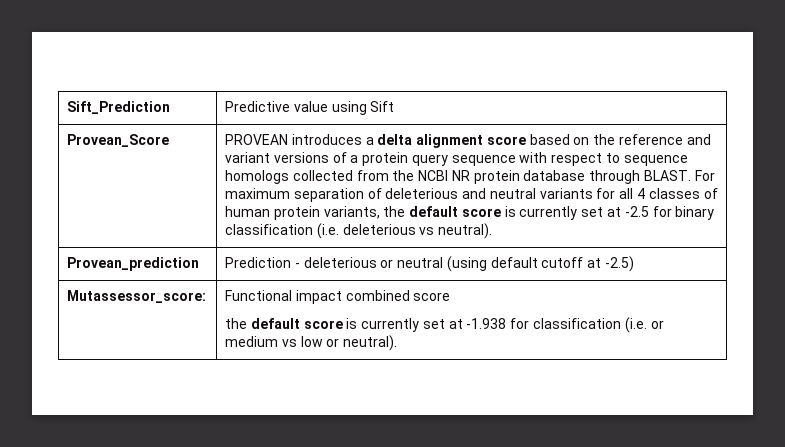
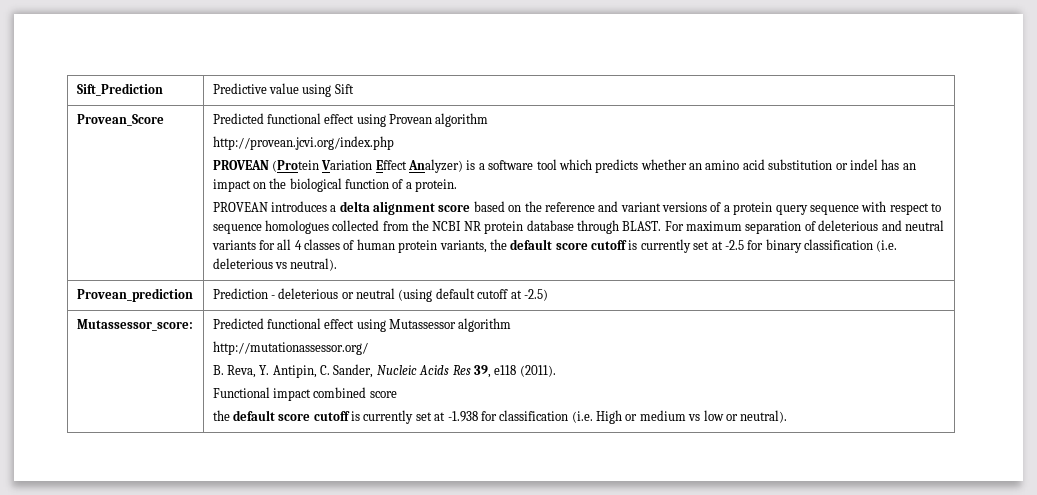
(170, 140) none -> [212,113,489,127] [212,136,394,150] [212,159,916,173] [212,178,458,192] Predicted functional effect using Provean algorithm // http://provean.jcvi.org/index.php // PROVEAN (Protein Variation Effect Analyzer) is a software tool which predicts whether an amino acid substitution or indel has an impact on the biological function of a protein. //
[225,170,290,184] homologs -> [264,220,329,234] homologues
(501, 212) none -> [591,240,628,250] cutoff
(207, 296) none -> [212,318,512,332] [212,341,368,355] [212,364,556,378] Predicted functional effect using Mutassessor algorithm // http://mutationassessor.org/ // B. Reva, Y. Antipin, C. Sander, Nucleic Acids Res 39, e118 (2011). //
(343, 324) none -> [313,411,350,421] cutoff
(647, 325) none -> [596,410,623,424] High

